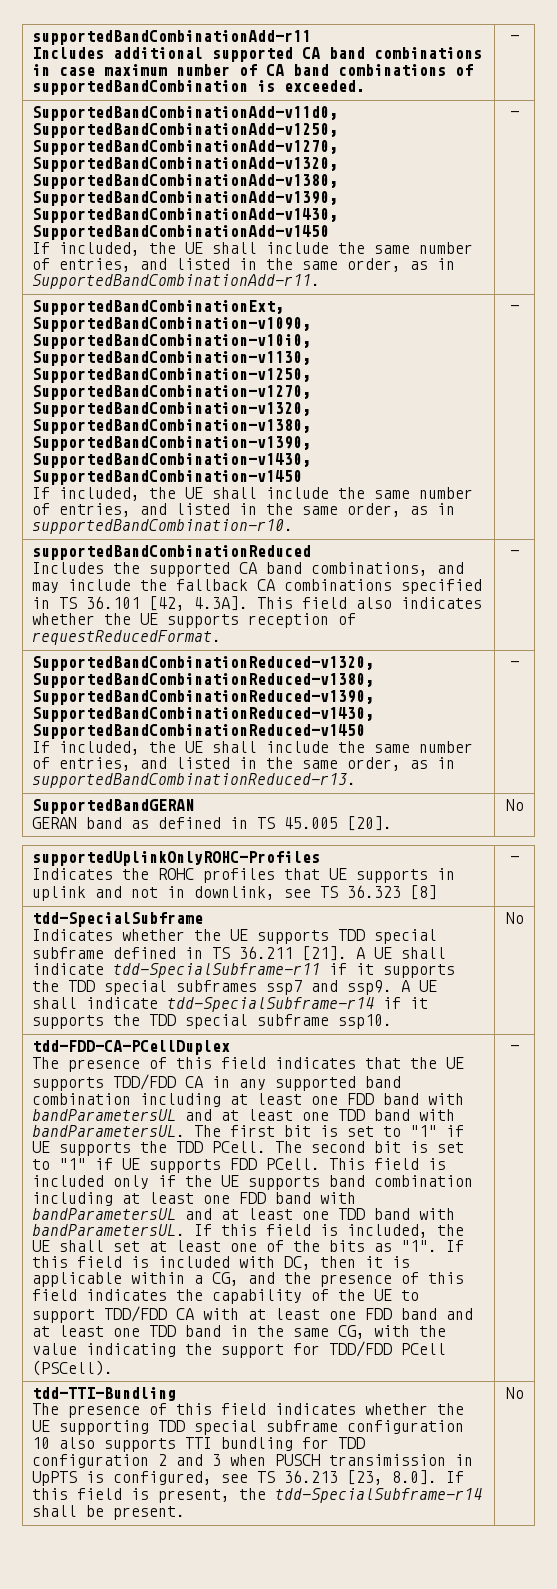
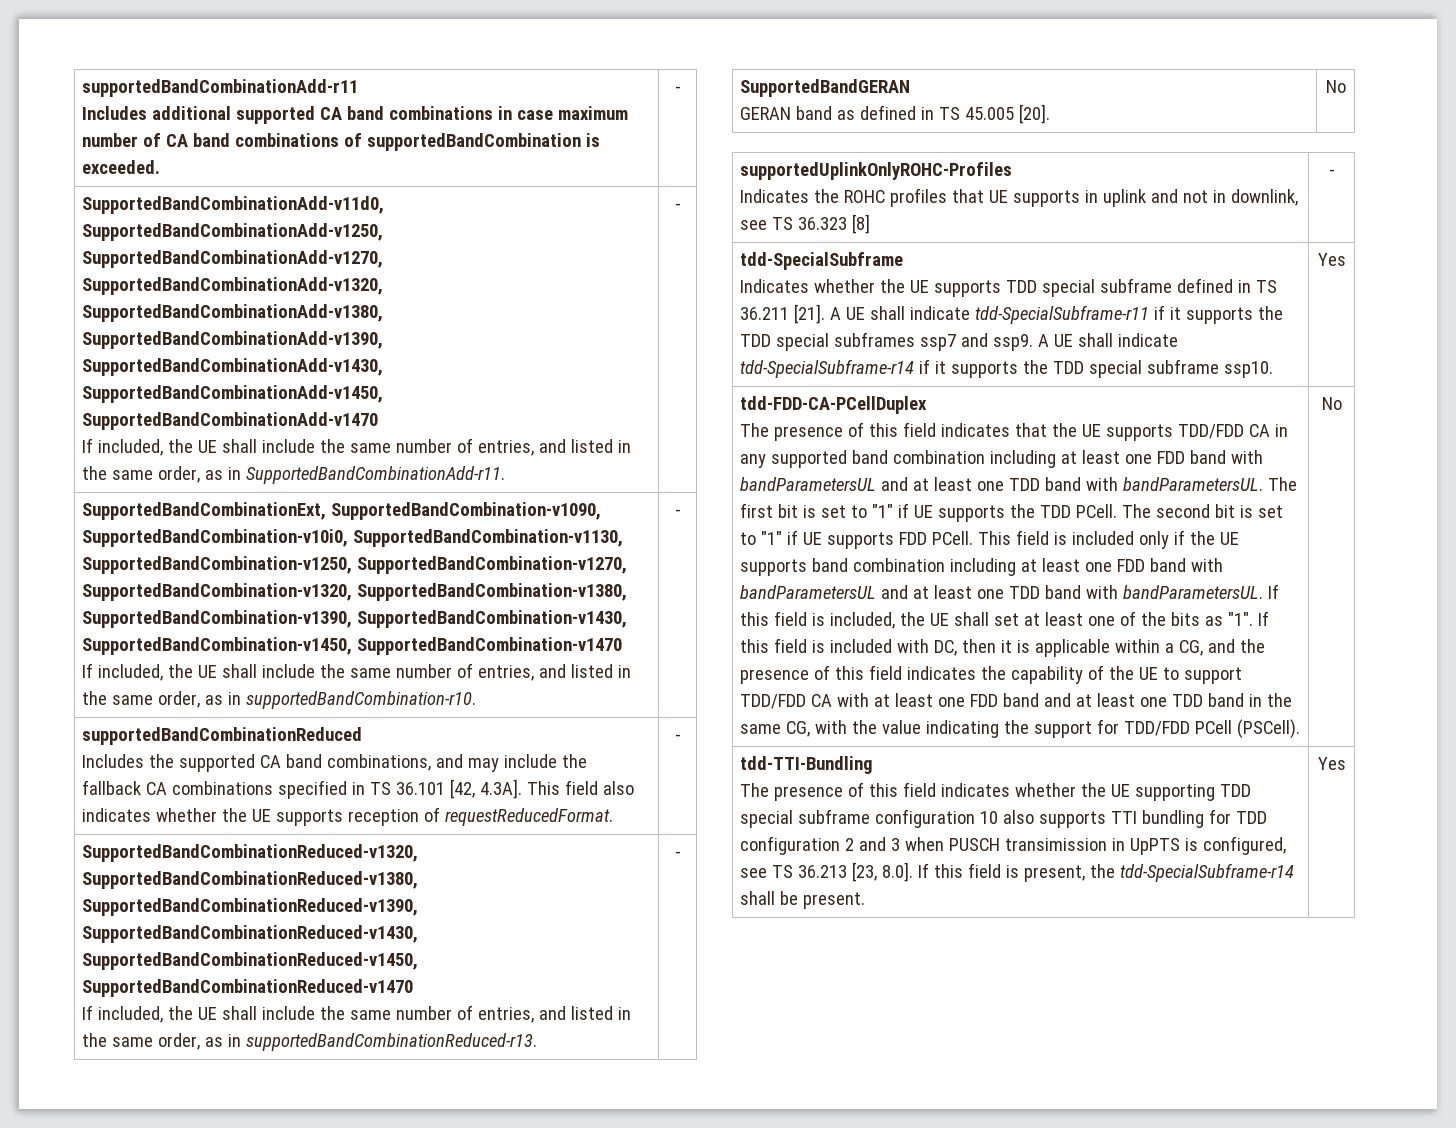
[32,225,330,240] SupportedBandCombinationAdd-v1450 -> [82,385,384,403] [82,412,379,430] SupportedBandCombinationAdd-v1450, SupportedBandCombinationAdd-v1470
[32,470,303,485] SupportedBandCombination-v1450 -> [82,637,623,655] SupportedBandCombination-v1450, SupportedBandCombination-v1470
[32,724,366,739] SupportedBandCombinationReduced-v1450 -> [82,952,419,970] [82,979,414,997] SupportedBandCombinationReduced-v1450, SupportedBandCombinationReduced-v1470
[505,912,524,924] No -> [1317,253,1346,266] Yes
[510,1045,519,1051] - -> [1321,397,1342,410] No
[505,1387,524,1399] No -> [1317,757,1346,770] Yes

